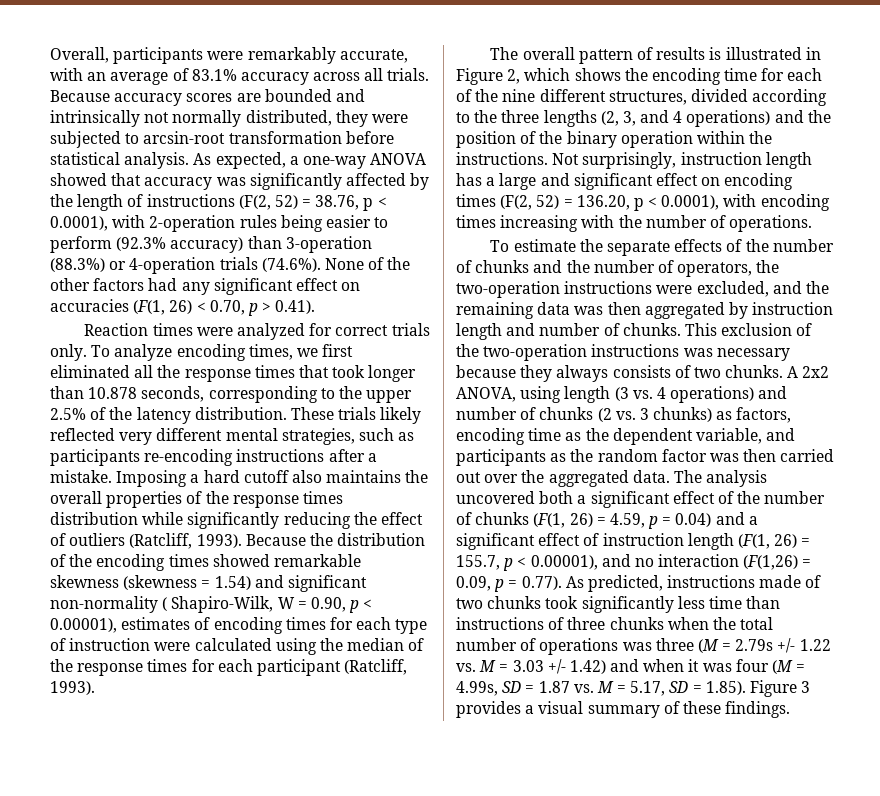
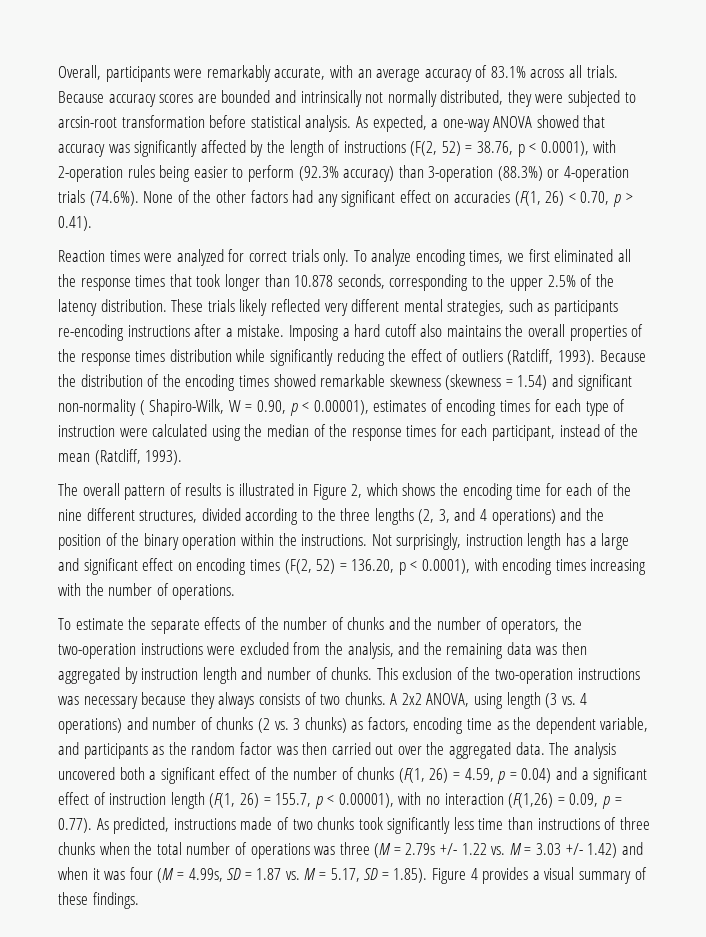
(169, 78) none -> [424,69,472,82] accuracy
[240,72,309,85] accuracy -> (526, 72) none
[256,659,341,676] participant -> [492,424,638,441] [58,453,90,462] participant, instead of the mean
[696,281,769,297] excluded, -> [239,642,394,659] excluded from the analysis,
[601,554,631,567] and -> [398,792,422,805] with
[801,681,811,693] 3 -> [470,868,478,880] 4

